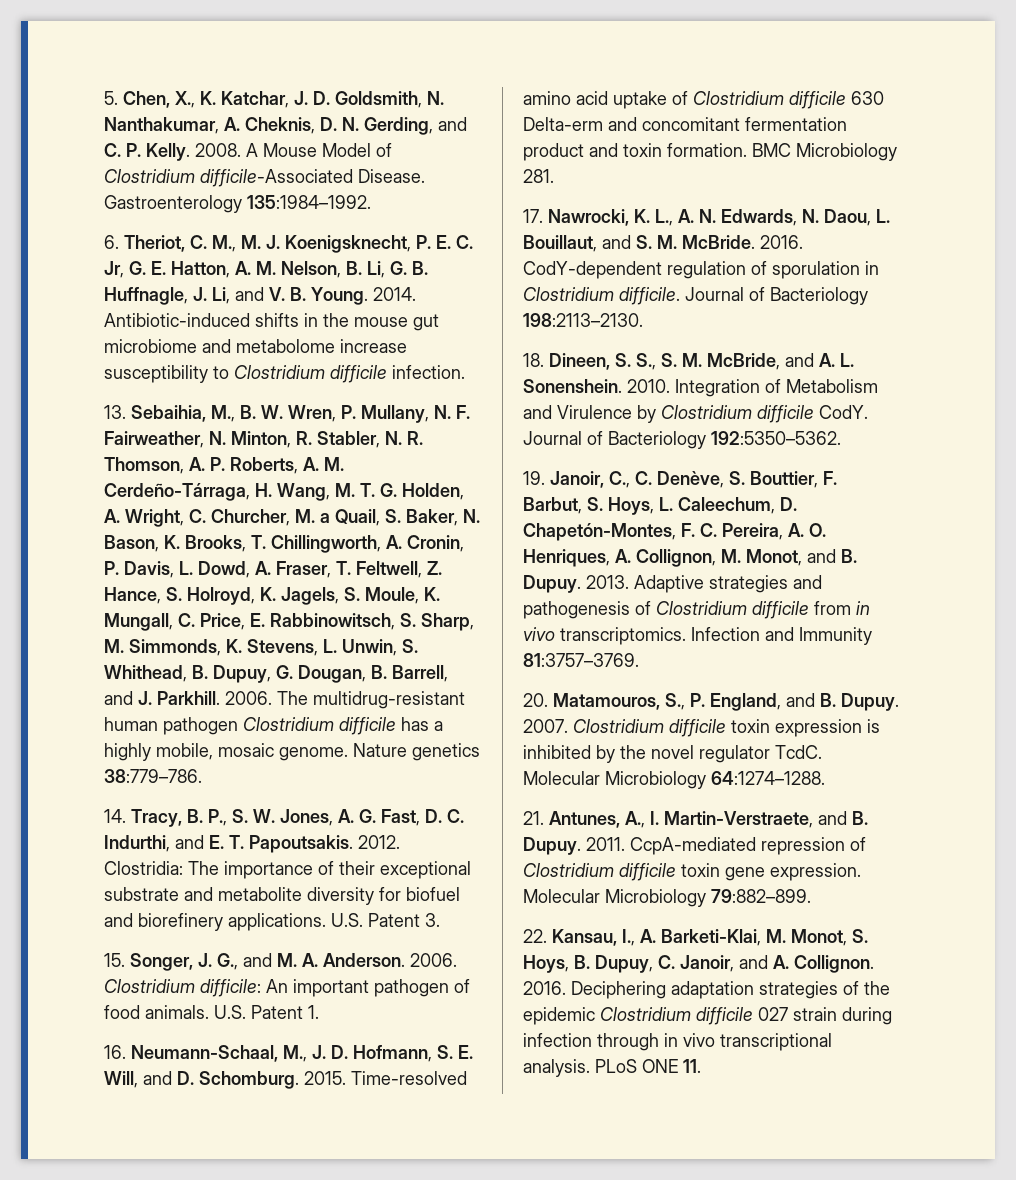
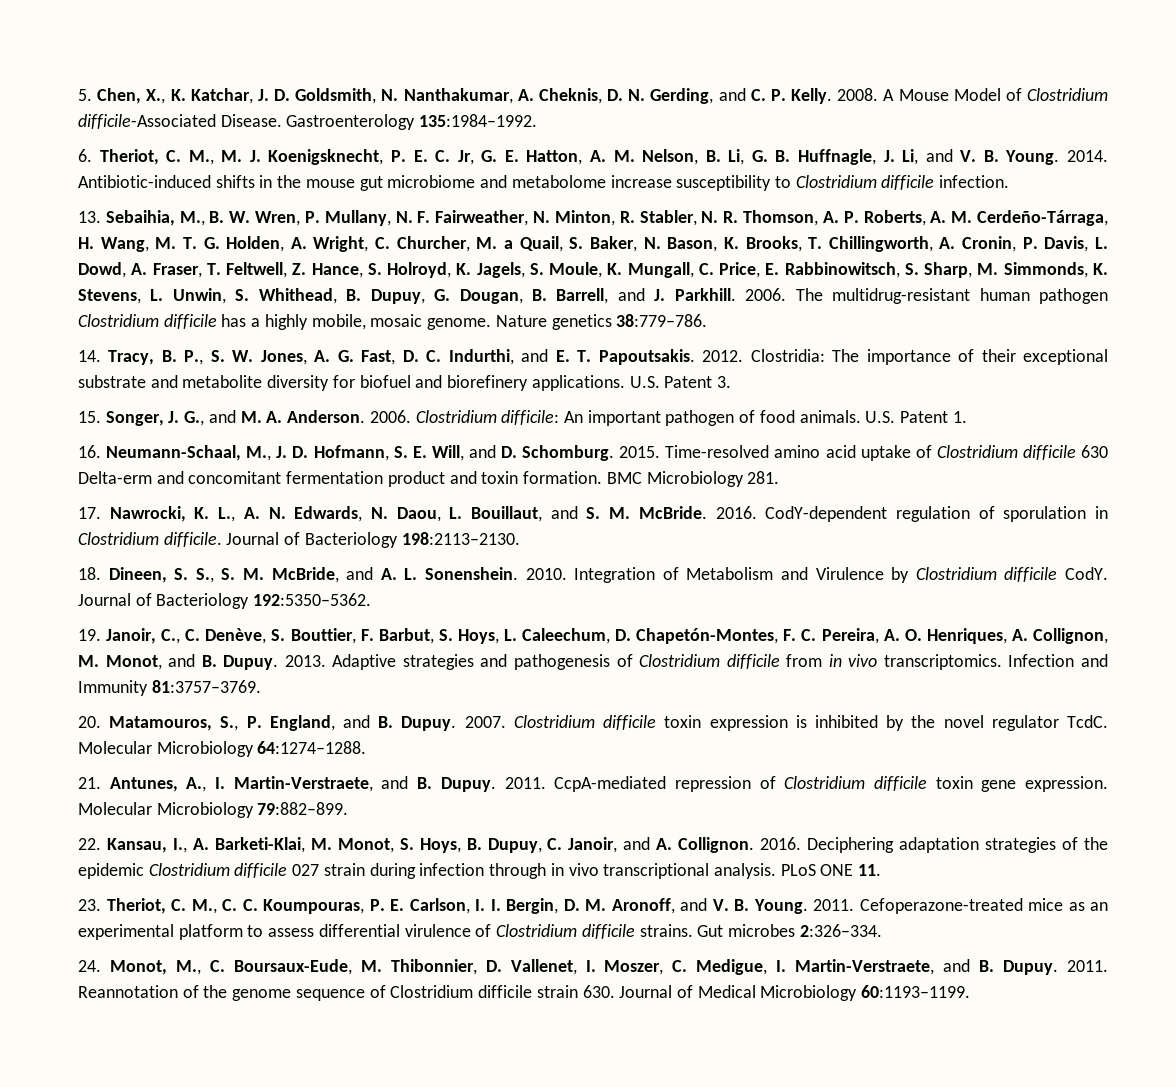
(701, 1066) none -> [78,898,1108,914] [78,924,882,940] [78,959,1109,975] [78,985,971,1001] // 23. Theriot, C. M., C. C. Koumpouras, P. E. Carlson, I. I. Bergin, D. M. Aronoff, and V. B. Young. 2011. Cefoperazone-treated mice as an experimental platform to assess differential virulence of Clostridium difficile strains. Gut microbes 2:326–334. // 24. Monot, M., C. Boursaux-Eude, M. Thibonnier, D. Vallenet, I. Moszer, C. Medigue, I. Martin-Verstraete, and B. Dupuy. 2011. Reannotation of the genome sequence of Clostridium difficile strain 630. Journal of Medical Microbiology 60:1193–1199.

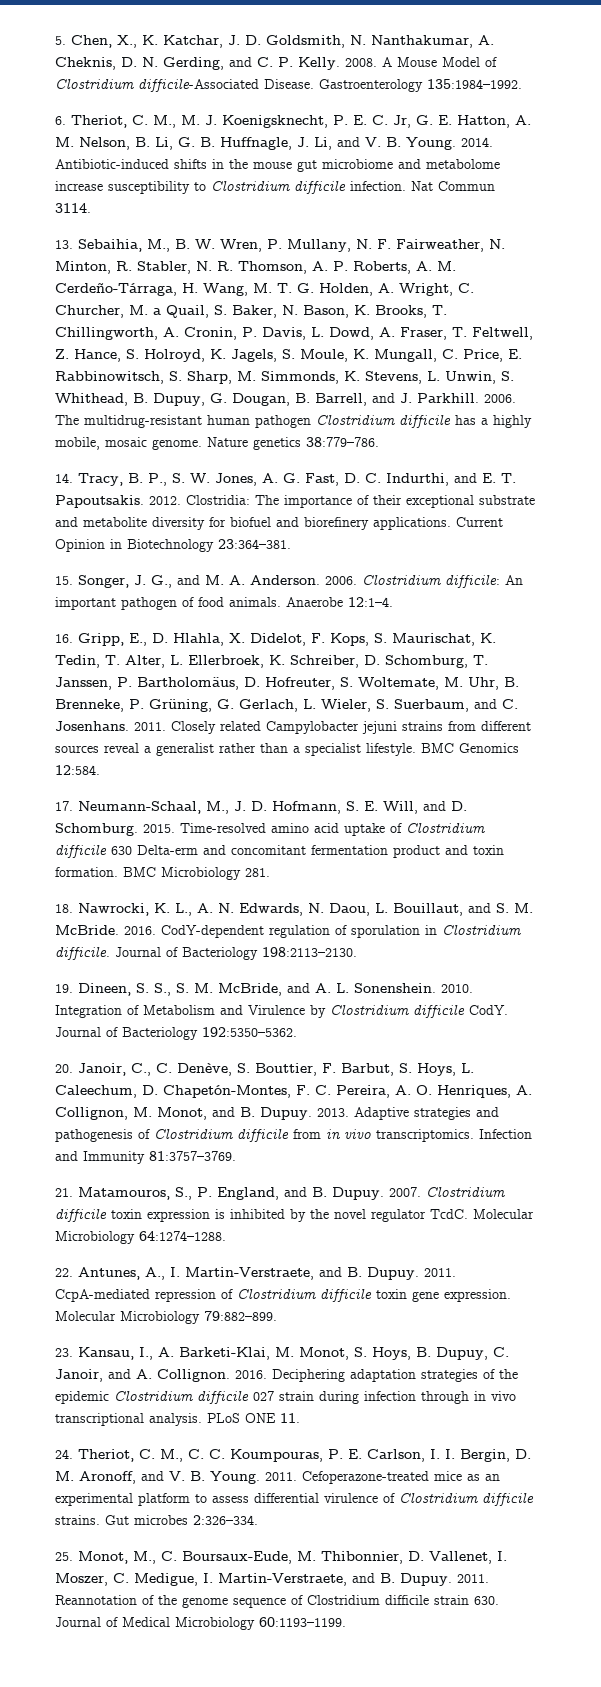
(1010, 181) none -> [411,181,495,191] [55,203,91,213] Nat Commun 3114.
[629,376,731,388] U.S. Patent 3. -> [456,517,503,527] [55,539,291,552] Current Opinion in Biotechnology 23:364–381.
[865,411,967,423] [78,445,101,458] U.S. Patent 1. // 16. -> [286,597,393,607] [55,633,496,646] [55,655,488,668] [55,677,519,690] [55,699,518,712] [55,721,531,734] [55,743,519,756] [55,765,100,775] [55,801,73,811] Anaerobe 12:1–4. // 16. Gripp, E., D. Hlahla, X. Didelot, F. Kops, S. Maurischat, K. Tedin, T. Alter, L. Ellerbroek, K. Schreiber, D. Schomburg, T. Janssen, P. Bartholomäus, D. Hofreuter, S. Woltemate, M. Uhr, B. Brenneke, P. Grüning, G. Gerlach, L. Wieler, S. Suerbaum, and C. Josenhans. 2011. Closely related Campylobacter jejuni strains from different sources reveal a generalist rather than a specialist lifestyle. BMC Genomics 12:584. // 17.
[78,507,101,519] 17. -> [55,904,73,913] 18.
[78,567,101,580] 18. -> [55,984,73,993] 19.
[78,629,101,641] 19. -> [55,1064,73,1073] 20.
[78,716,101,728] 20. -> [55,1188,73,1197] 21.
[78,777,101,789] 21. -> [55,1268,73,1277] 22.
[78,838,101,850] 22. -> [55,1348,73,1357] 23.
[78,899,101,911] 23. -> [55,1449,73,1459] 24.
[78,960,101,972] 24. -> [55,1552,73,1561] 25.

